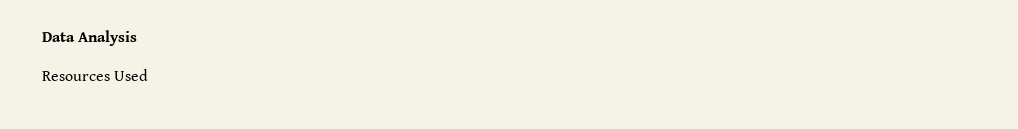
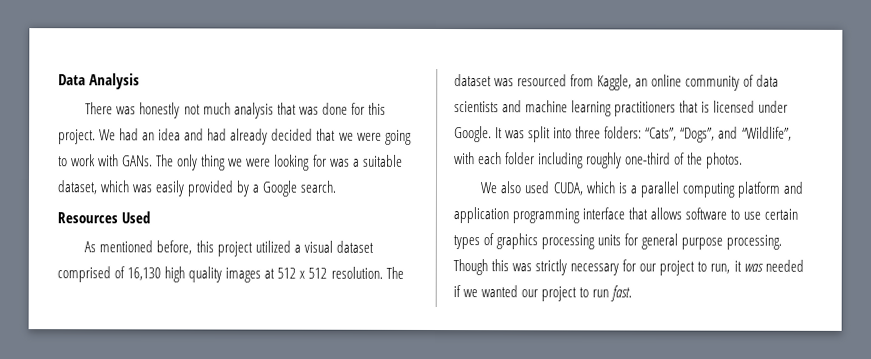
[42,69,149,81] Resources Used -> [85,102,386,119] [58,128,412,145] [58,154,403,171] [57,180,337,197] [57,211,151,224] [84,240,374,257] [57,266,404,283] [454,74,780,91] [454,100,789,117] [454,126,792,143] [454,152,744,169] [480,181,803,198] [453,207,799,224] [453,233,783,250] [453,259,804,276] [453,285,633,302] There was honestly not much analysis that was done for this project. We had an idea and had already decided that we were going to work with GANs. The only thing we were looking for was a suitable dataset, which was easily provided by a Google search. // Resources Used // As mentioned before, this project utilized a visual dataset comprised of 16,130 high quality images at 512 x 512 resolution. The dataset was resourced from Kaggle, an online community of data scientists and machine learning practitioners that is licensed under Google. It was split into three folders: “Cats”, “Dogs”, and “Wildlife”, with each folder including roughly one-third of the photos. // We also used CUDA, which is a parallel computing platform and application programming interface that allows software to use certain types of graphics processing units for general purpose processing. Though this was strictly necessary for our project to run, it was needed if we wanted our project to run fast.

